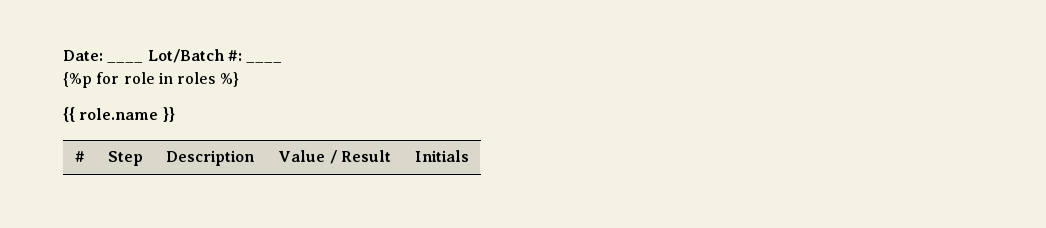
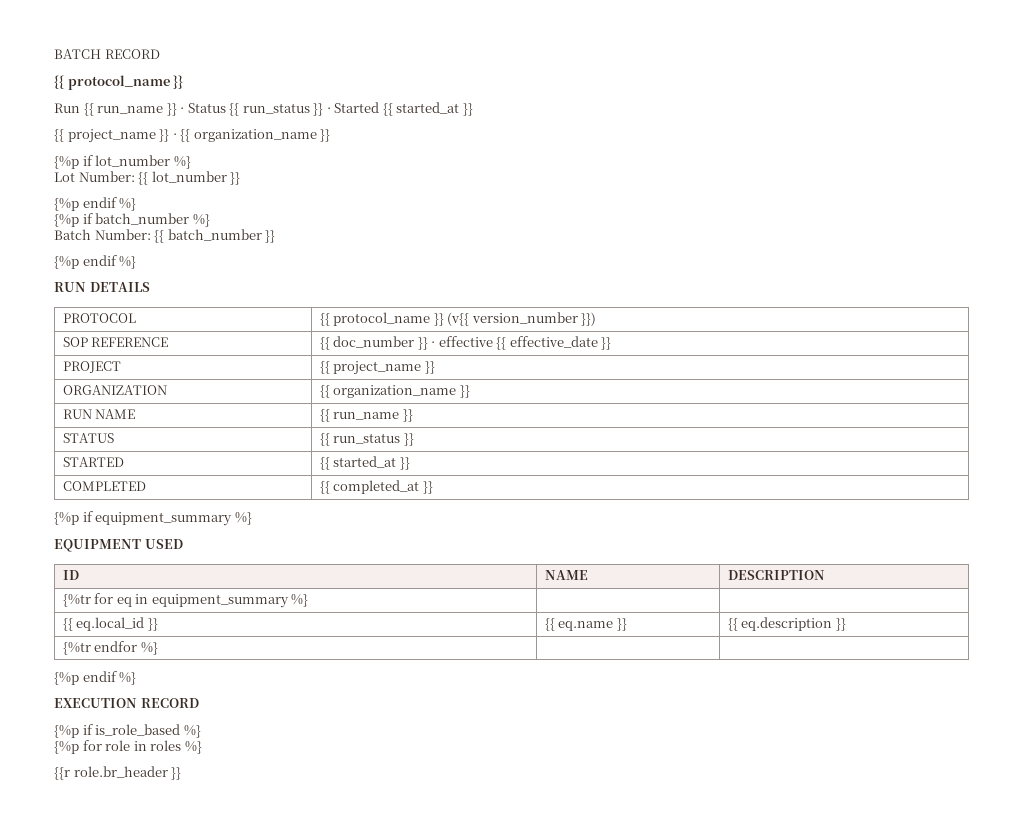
[63,50,103,61] [107,49,242,63] [246,61,283,63] Date: ____ Lot/Batch #: ____ -> [54,49,160,59] [54,75,184,90] [54,102,473,116] [54,129,331,143] [54,155,191,169] [54,171,241,185] [54,197,137,211] [54,213,210,227] [54,229,276,243] [54,255,137,269] [54,282,150,292] [62,313,136,323] [319,312,597,326] [62,337,169,347] [319,336,612,350] [62,361,121,373] [319,361,435,375] [62,385,167,395] [319,385,470,398] [62,409,136,419] [319,409,413,422] [62,433,114,443] [319,433,414,446] [62,457,124,467] [319,456,410,470] [62,481,146,491] [319,480,433,494] [54,511,252,526] [54,539,183,552] [62,570,79,580] [544,570,588,580] [727,570,825,580] [62,593,309,608] [62,617,158,631] [544,618,627,631] [727,617,846,631] [62,641,158,655] [54,671,137,685] [54,698,199,708] [54,724,201,738] BATCH RECORD // {{ protocol_name }} // Run {{ run_name }} · Status {{ run_status }} · Started {{ started_at }} // {{ project_name }} · {{ organization_name }} // {%p if lot_number %} // Lot Number: {{ lot_number }} // {%p endif %} // {%p if batch_number %} // Batch Number: {{ batch_number }} // {%p endif %} // RUN DETAILS // PROTOCOL | {{ protocol_name }} (v{{ version_number }}) // SOP REFERENCE | {{ doc_number }} · effective {{ effective_date }} // PROJECT | {{ project_name }} // ORGANIZATION | {{ organization_name }} // RUN NAME | {{ run_name }} // STATUS | {{ run_status }} // STARTED | {{ started_at }} // COMPLETED | {{ completed_at }} // {%p if equipment_summary %} // EQUIPMENT USED // ID | NAME | DESCRIPTION // {%tr for eq in equipment_summary %} | | // {{ eq.local_id }} | {{ eq.name }} | {{ eq.description }} // {%tr endfor %} | | // {%p endif %} // EXECUTION RECORD // {%p if is_role_based %}
[63,107,175,122] [75,151,85,162] [108,151,143,166] [166,150,255,166] [278,150,391,164] [415,150,469,162] {{ role.name }} // # | Step | Description | Value / Result | Initials -> [54,766,182,780] {{r role.br_header }}

